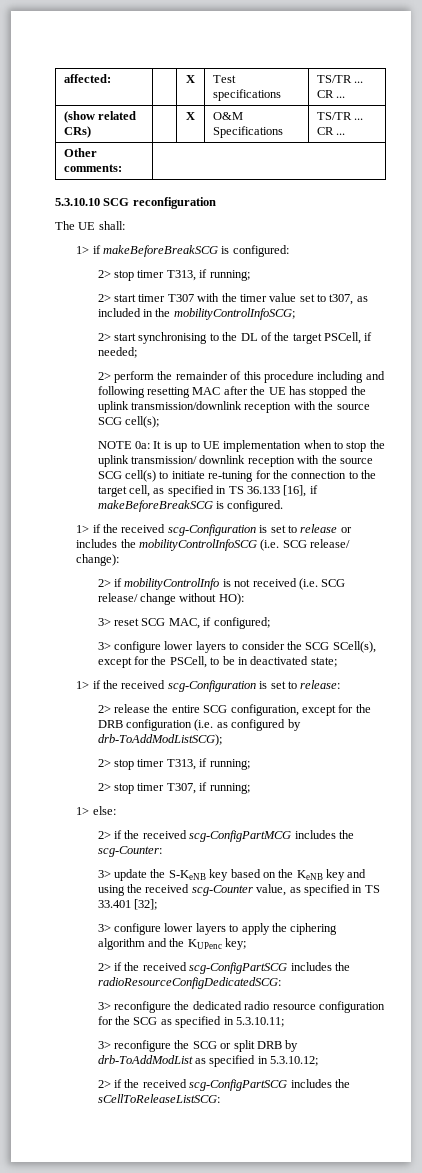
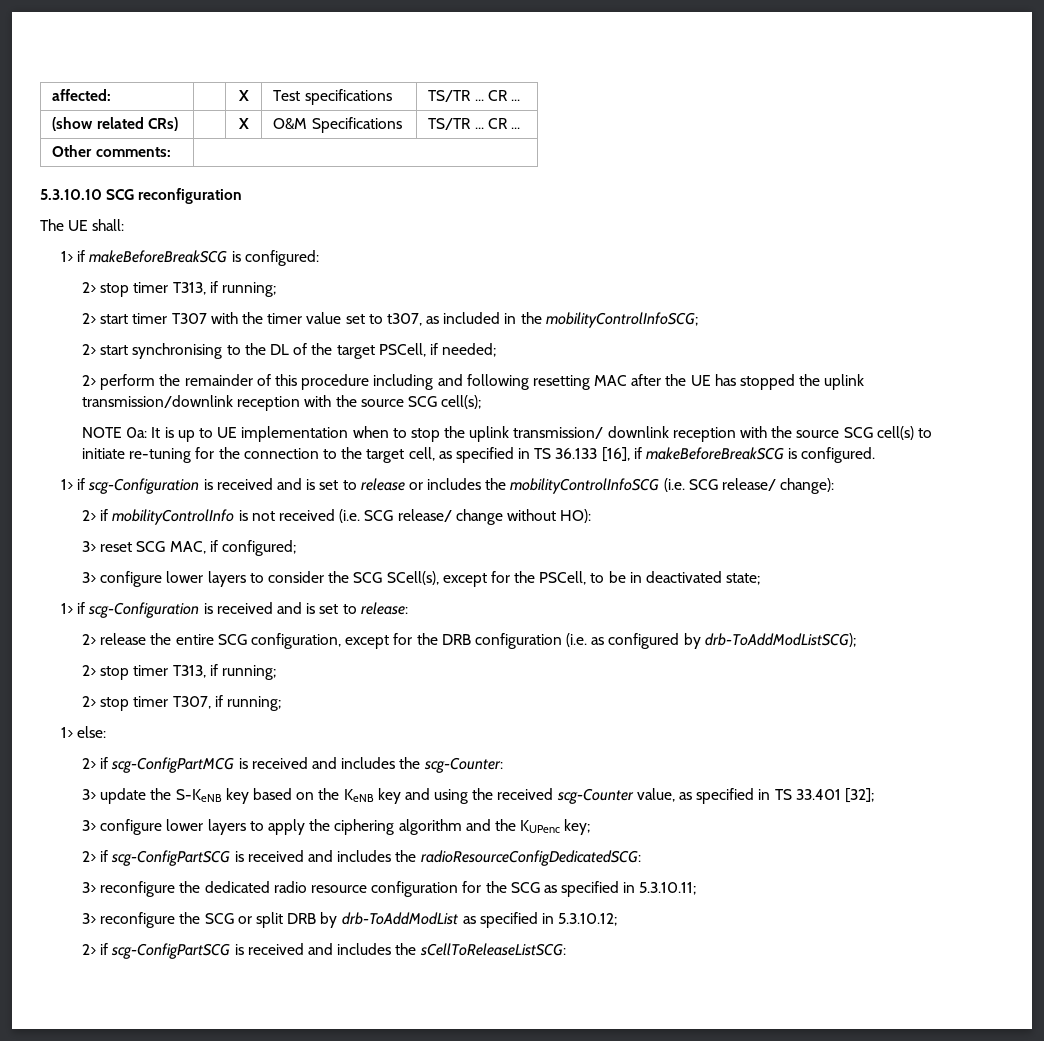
[103,524,256,536] the received scg-Configuration -> [88,478,302,494] scg-Configuration is received and
[103,680,256,692] the received scg-Configuration -> [88,602,302,618] scg-Configuration is received and
[124,830,292,842] the received scg-ConfigPartMCG -> [111,757,337,773] scg-ConfigPartMCG is received and
[124,962,288,974] the received scg-ConfigPartSCG -> [111,850,333,866] scg-ConfigPartSCG is received and
[124,1079,288,1091] the received scg-ConfigPartSCG -> [111,943,333,959] scg-ConfigPartSCG is received and

